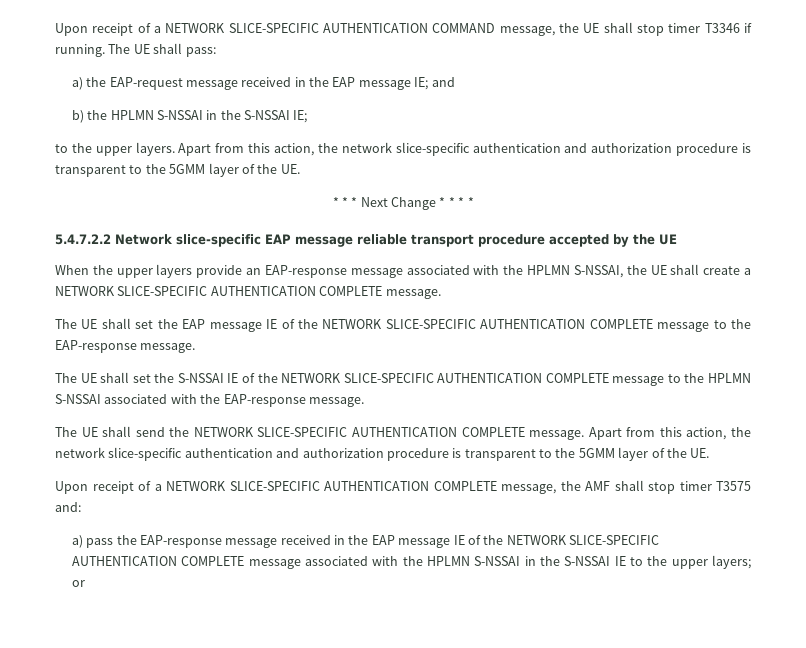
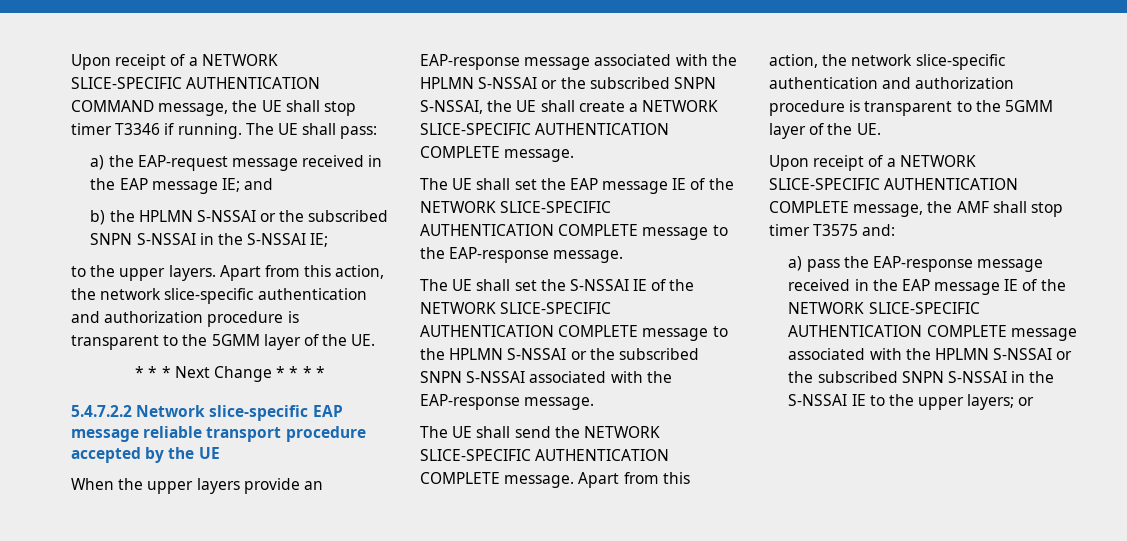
(203, 115) none -> [260,210,389,222] [90,233,196,245] or the subscribed SNPN S-NSSAI
(571, 270) none -> [478,77,716,89] S-NSSAI or the subscribed SNPN
(101, 399) none -> [570,348,699,360] [420,371,526,383] or the subscribed SNPN S-NSSAI
(521, 561) none -> [1056,351,1073,360] [788,371,1007,383] or the subscribed SNPN S-NSSAI

